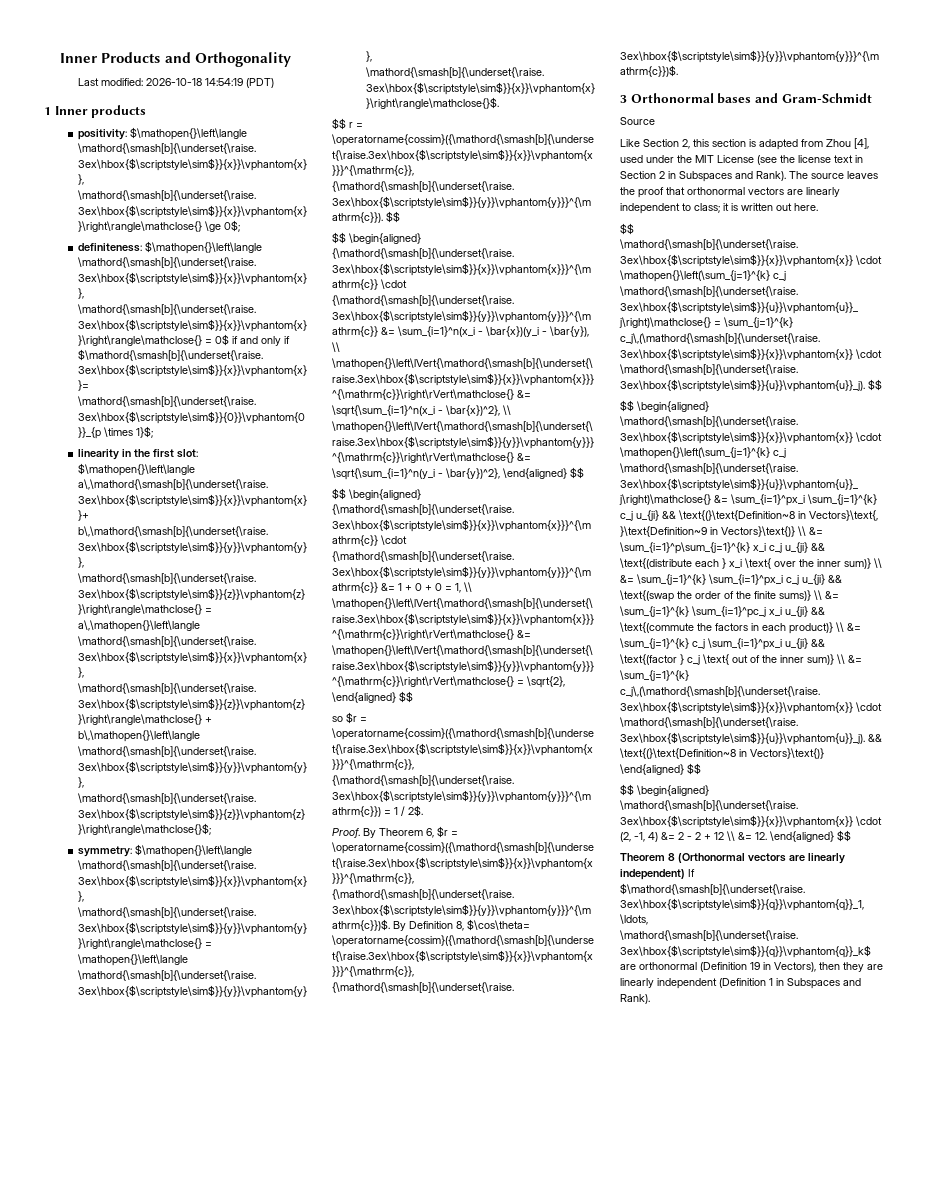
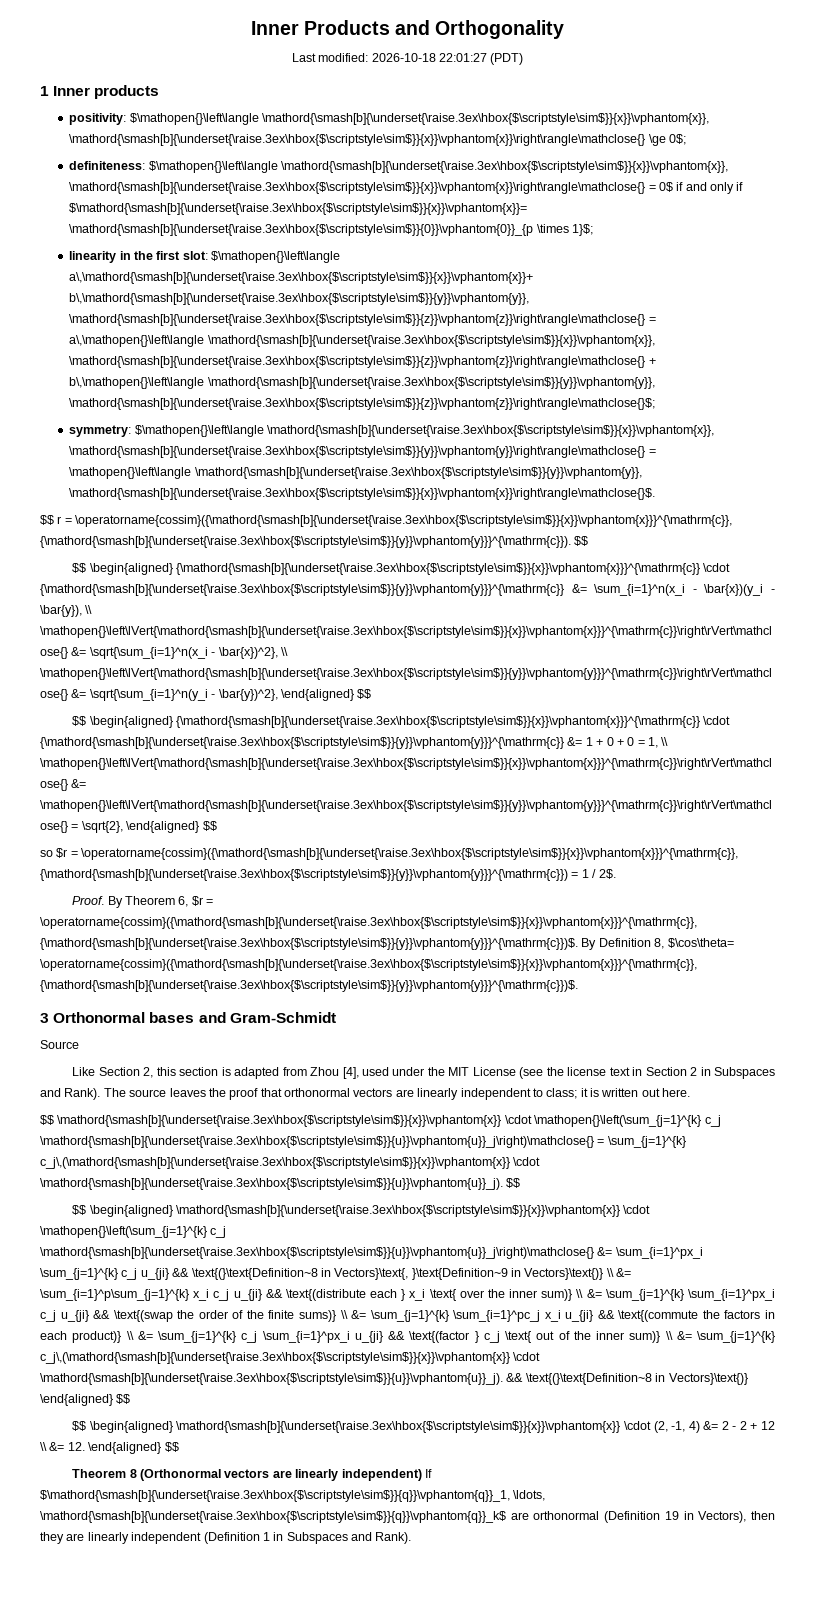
[204,78,243,86] 14:54:19 -> [438,53,487,62] 22:01:27

